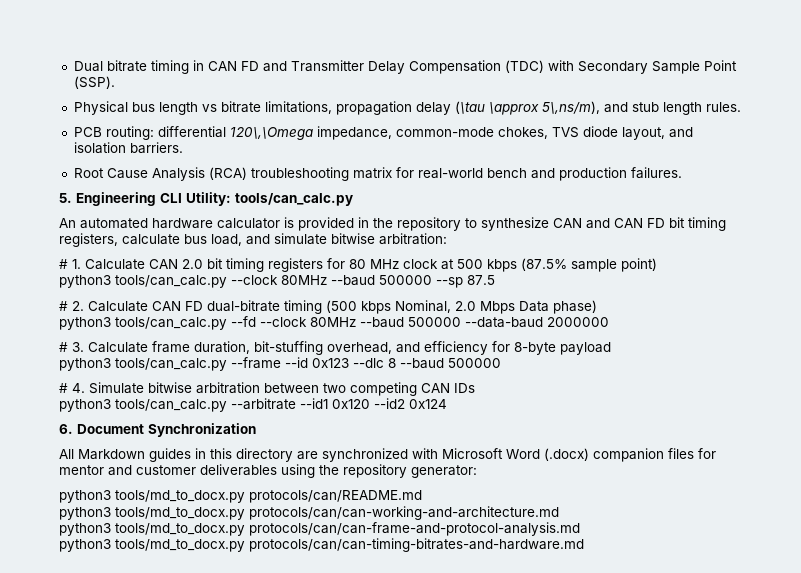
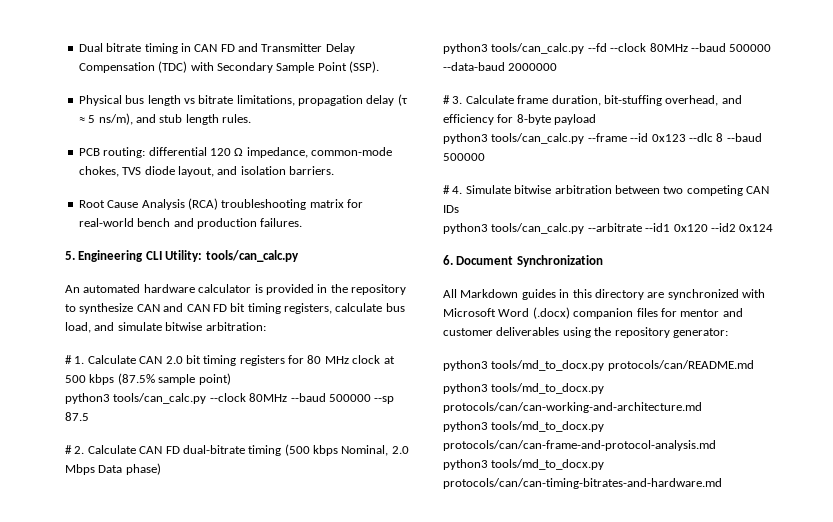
[454,101,600,115] (\tau \approx 5\,ns/m), -> [397,94,408,106] [78,113,133,125] (τ ≈ 5 ns/m),
[229,127,313,140] 120\,\Omega -> [209,148,244,156] 120 Ω

